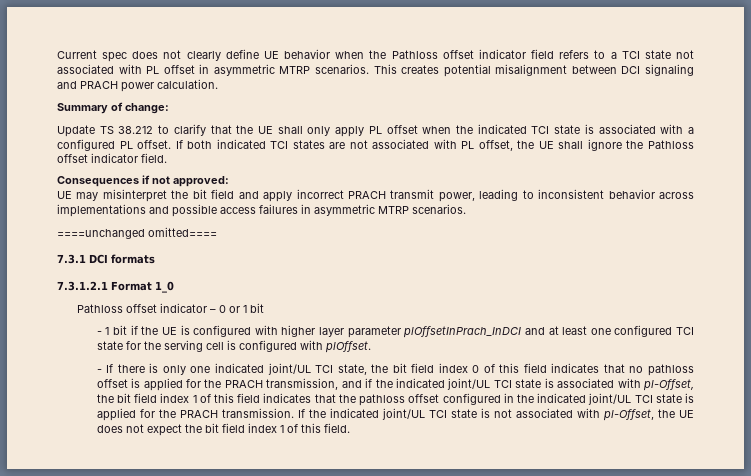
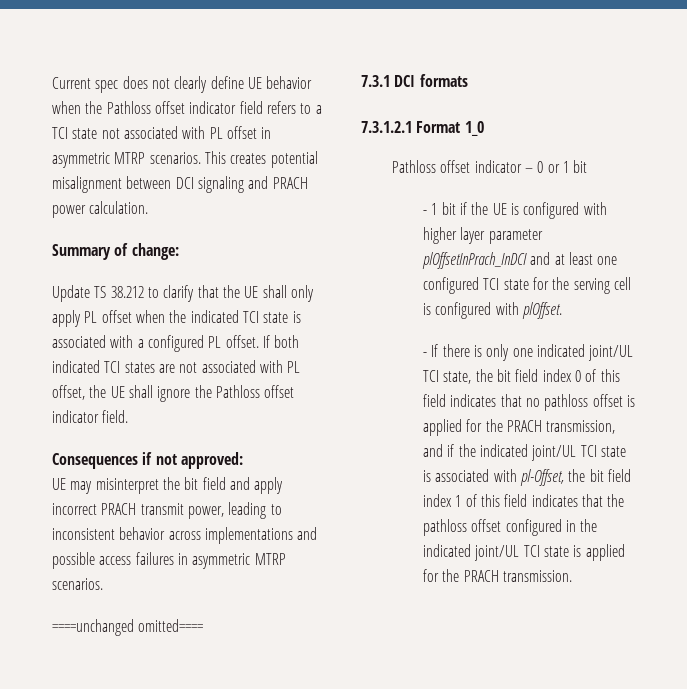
[297,408,694,421] [96,423,350,436] If the indicated joint/UL TCI state is not associated with pl-Offset, the UE does not expect the bit field index 1 of this field. -> (572, 576) none

